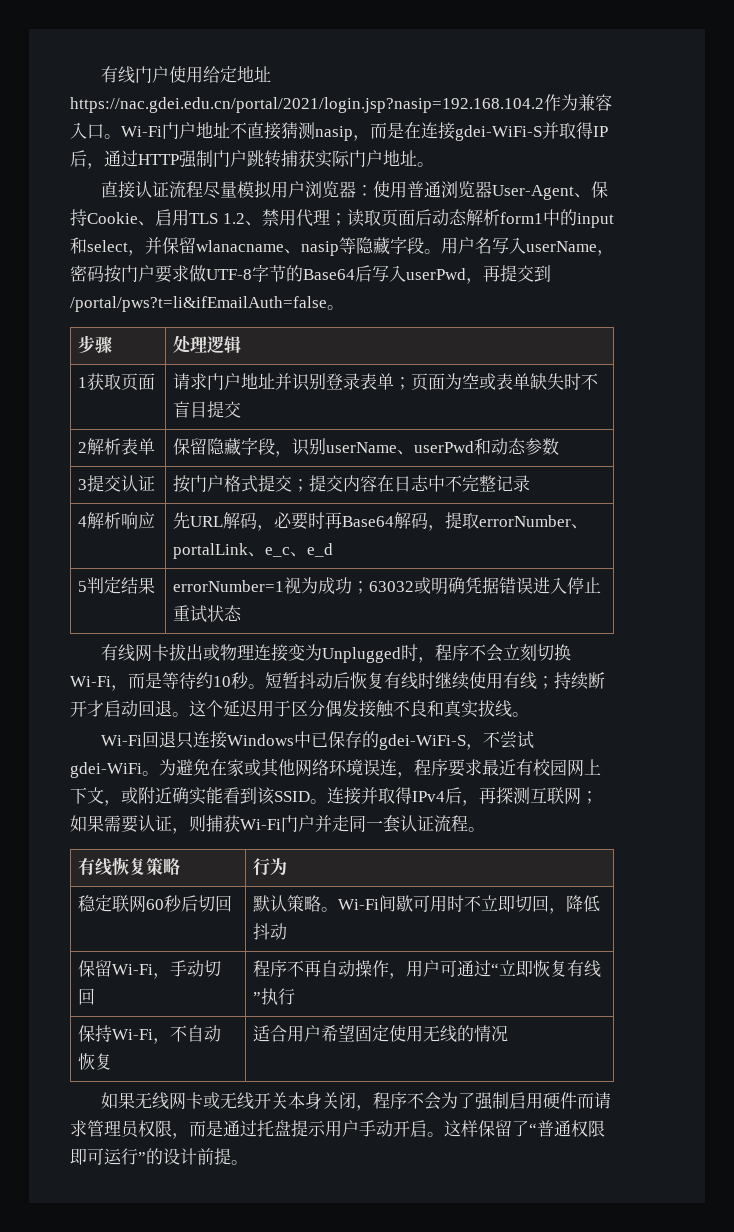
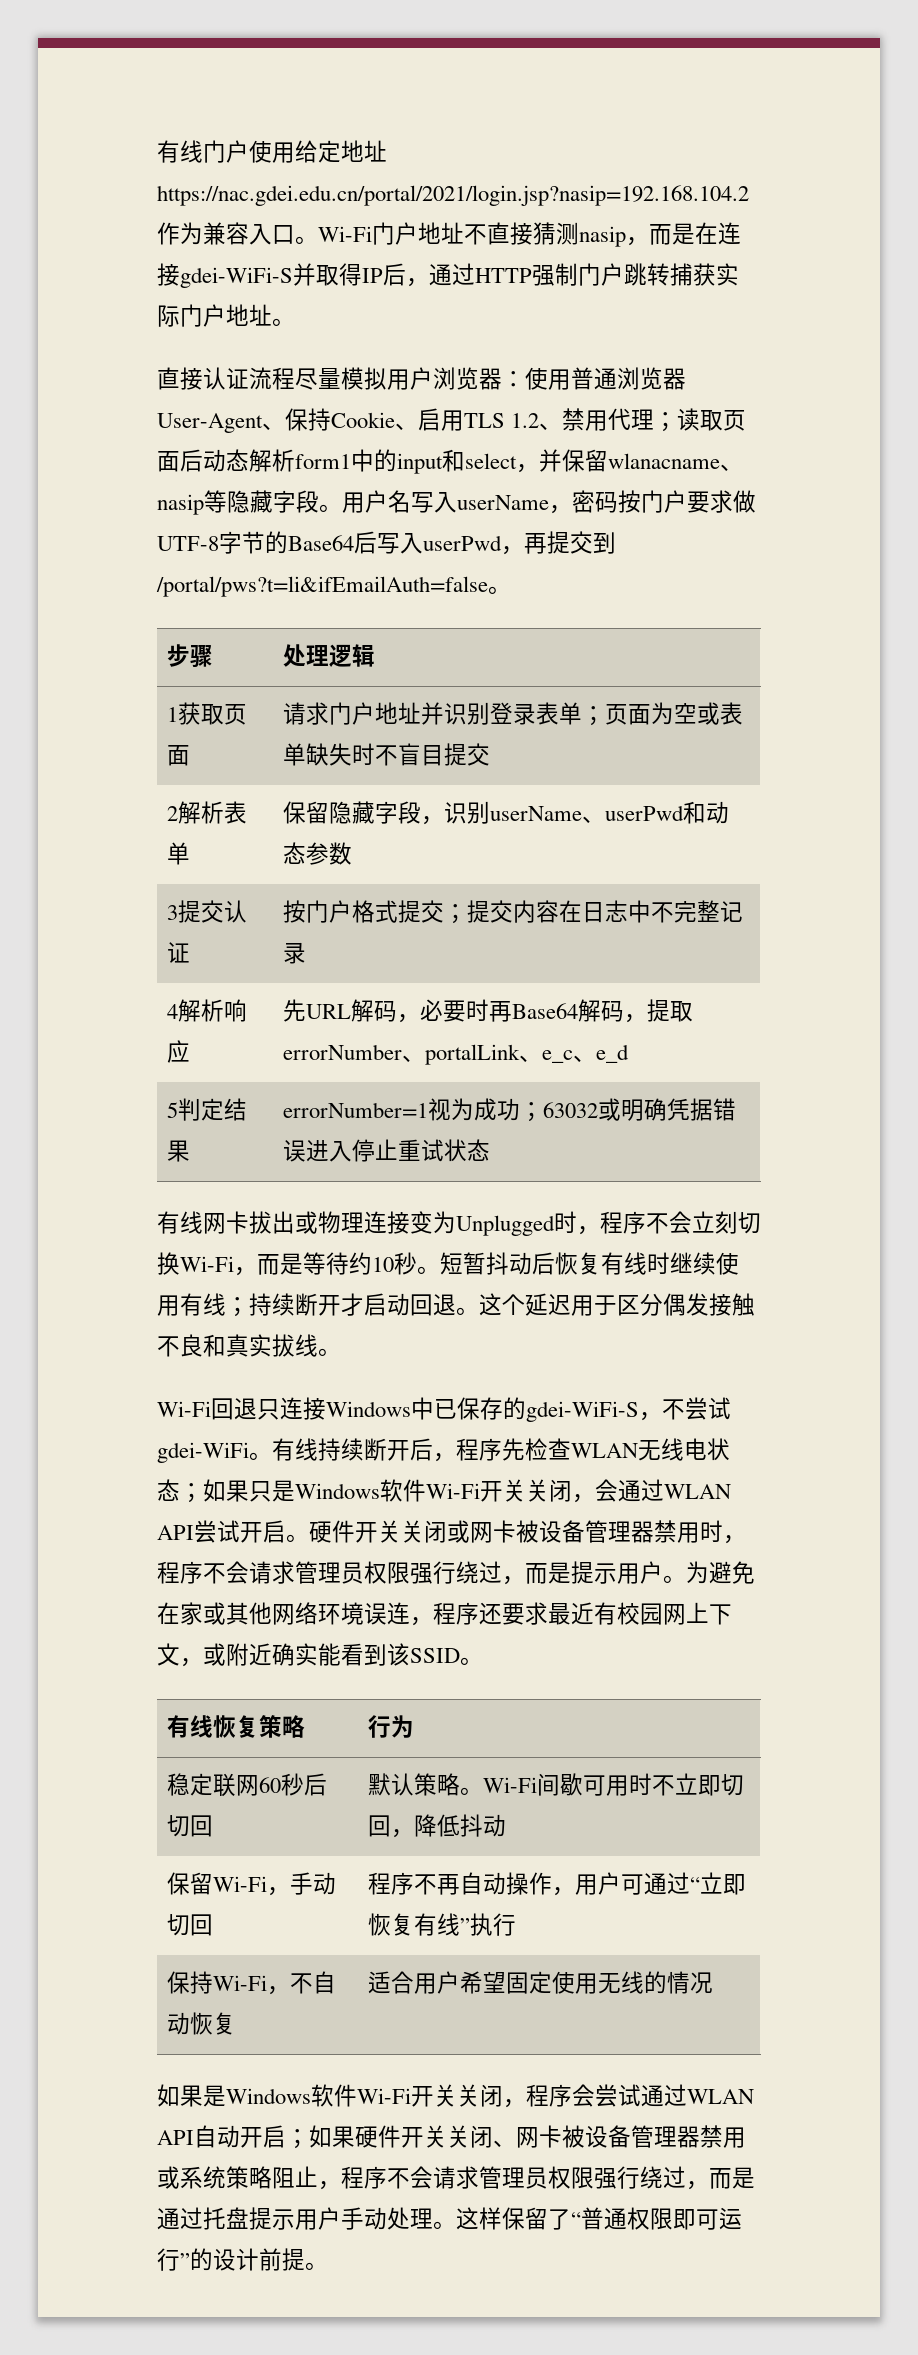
(159, 773) none -> [272,1438,730,1462] [157,1479,731,1503] [157,1520,746,1544] [157,1561,686,1585] 有线持续断开后，程序先检查WLAN无线电状态；如果只是Windows软件Wi-Fi开关关闭，会通过WLAN API尝试开启。硬件开关关闭或网卡被设备管理器禁用时，程序不会请求管理员权限强行绕过，而是提示用户。
(448, 767) none -> [479,1602,502,1625] 还
[327,787,598,806] [70,815,485,834] 连接并取得IPv4后，再探测互联网；如果需要认证，则捕获Wi-Fi门户并走同一套认证流程。 -> (483, 1661) none
[135,1092,612,1111] [70,1120,172,1138] 无线网卡或无线开关本身关闭，程序不会为了强制启用硬件而请求管理员权限 -> [203,2084,754,2108] [157,2125,746,2149] [157,2166,686,2190] 是Windows软件Wi-Fi开关关闭，程序会尝试通过WLAN API自动开启；如果硬件开关关闭、网卡被设备管理器禁用或系统策略阻止，程序不会请求管理员权限强行绕过
[393,1120,427,1137] 开启 -> [387,2207,433,2230] 处理

